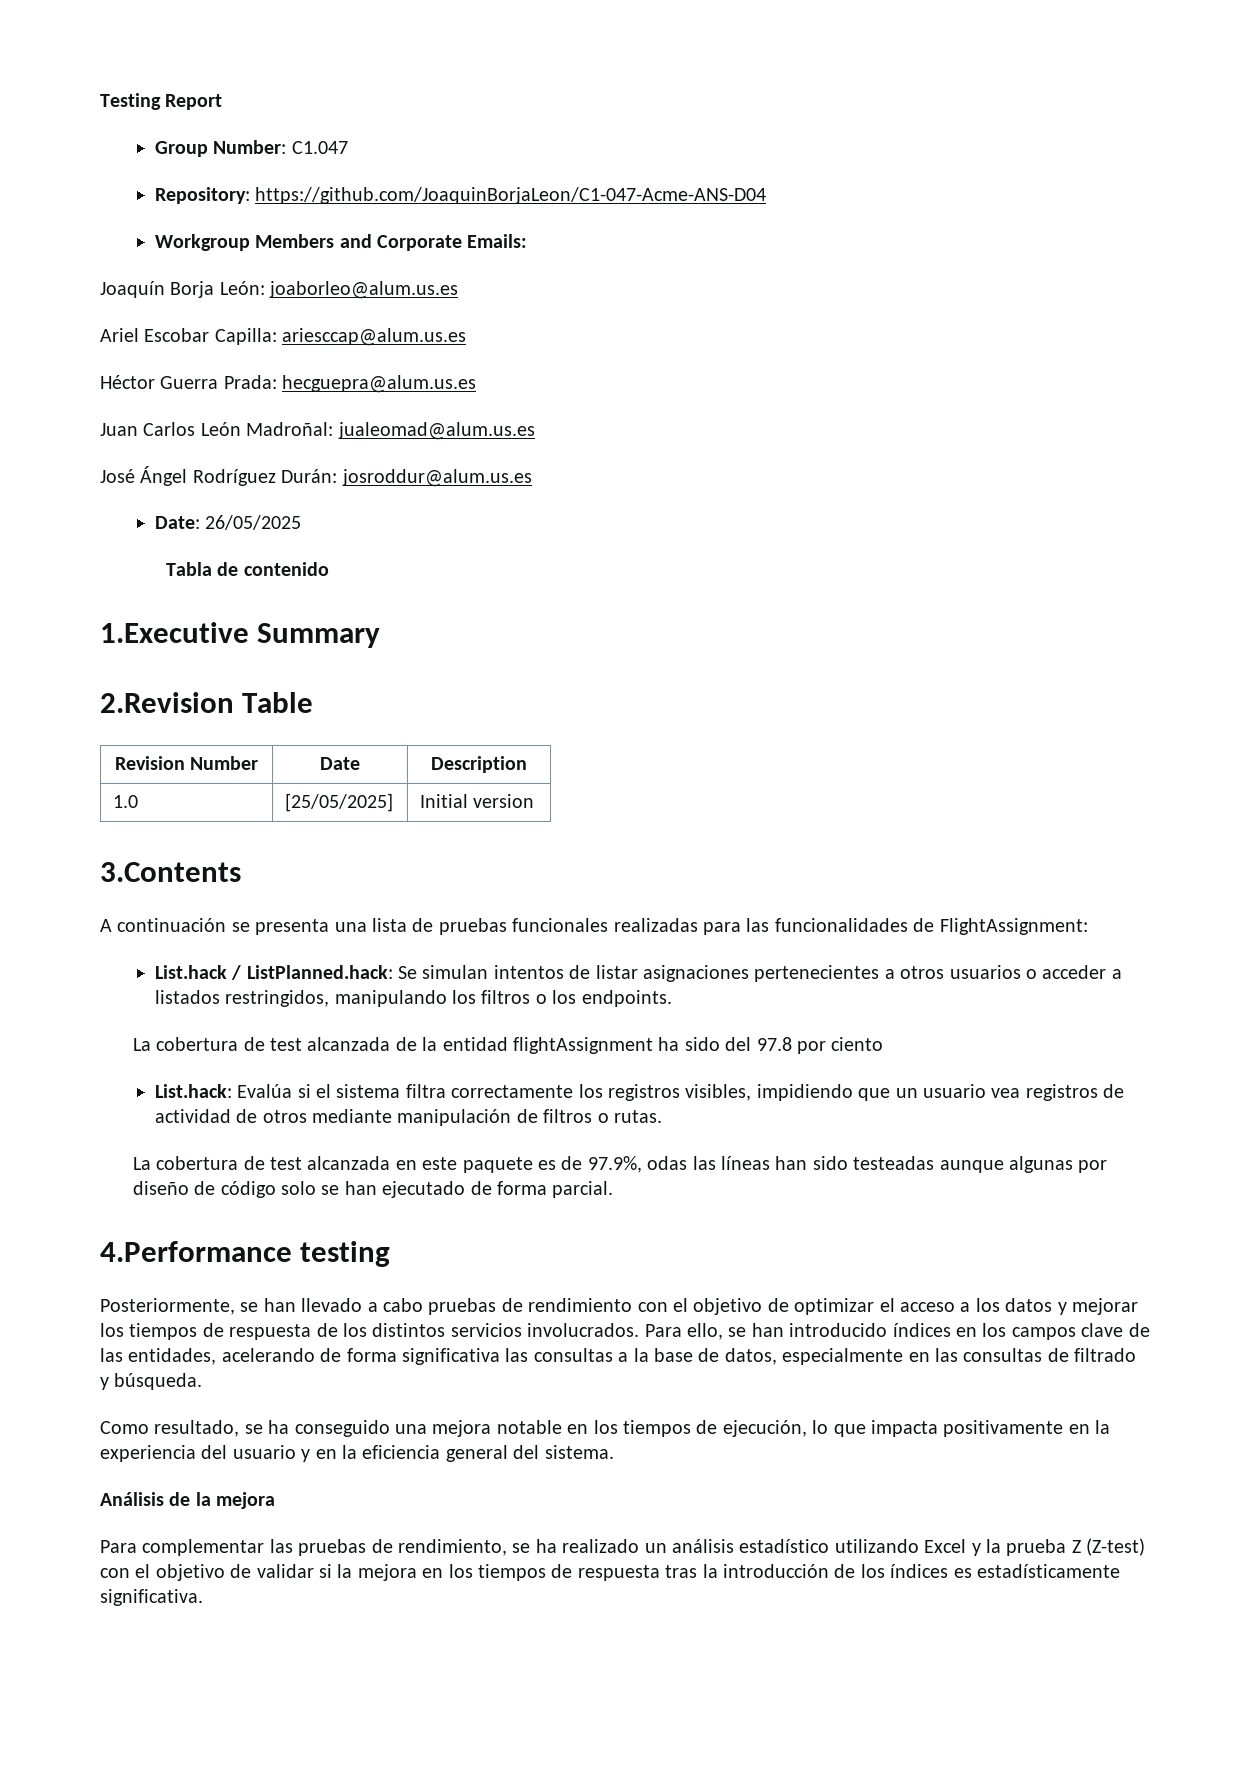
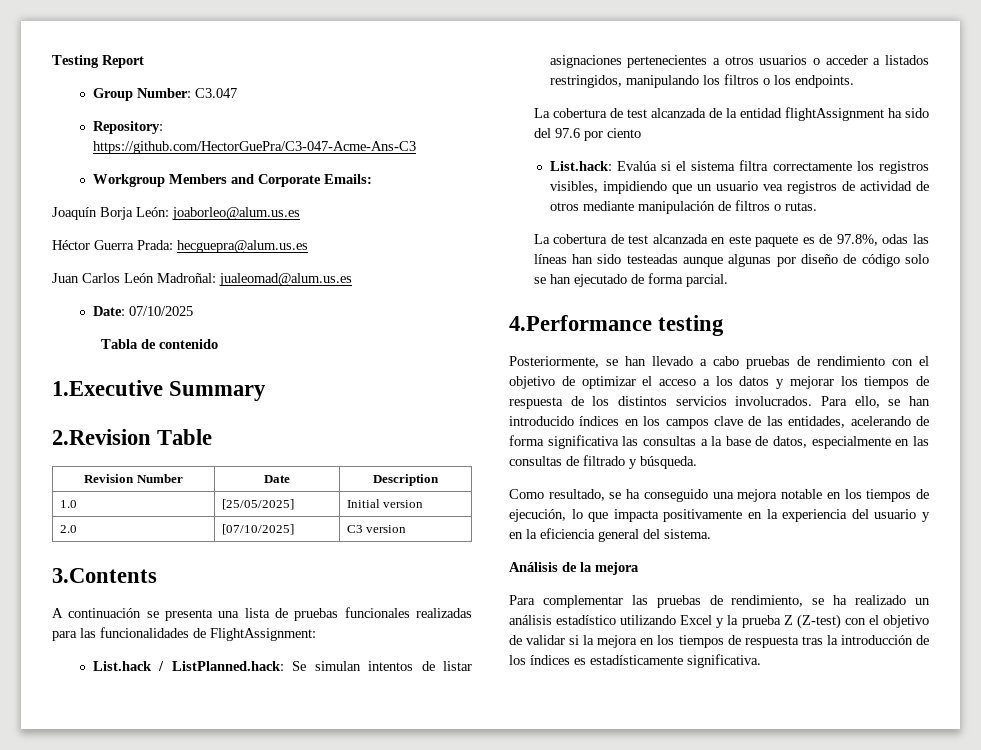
[291,141,348,154] C1.047 -> [194,88,237,98] C3.047
[255,187,767,204] https://github.com/JoaquinBorjaLeon/C1-047-Acme-ANS-D04 -> [92,141,416,154] https://github.com/HectorGuePra/C3-047-Acme-Ans-C3
[100,328,467,346] // Ariel Escobar Capilla: ariesccap@alum.us.es -> (300, 213) none
[100,466,532,487] // José Ángel Rodríguez Durán: josroddur@alum.us.es -> (352, 279) none
[205,515,302,530] 26/05/2025 -> [128,306,193,316] 07/10/2025
(535, 801) none -> [59,525,77,533] [221,524,294,535] [346,525,407,533] // 2.0 | [07/10/2025] | C3 version
[756,1037,792,1051] 97.8 -> [554,128,580,138] 97.6
[587,1156,642,1173] 97.9%, -> [836,234,878,246] 97.8%,

